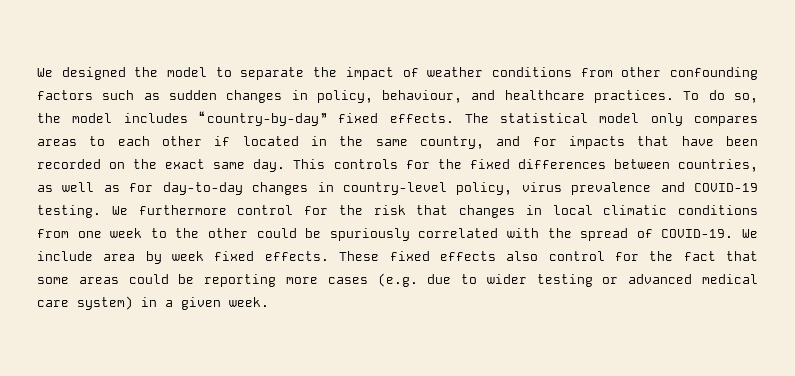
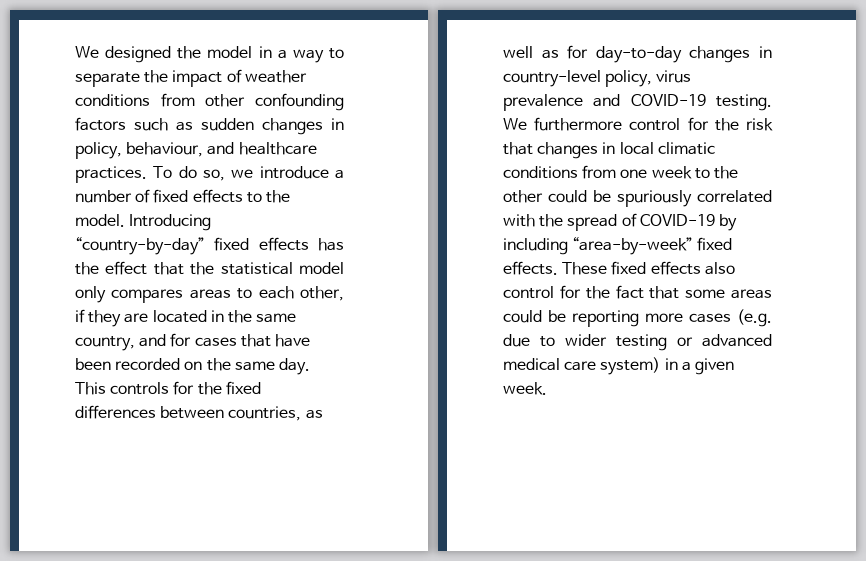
(208, 72) none -> [258,46,324,63] in a way
[37,111,489,126] the model includes “country-by-day” fixed effects. The -> [231,166,344,179] [75,189,290,203] [75,214,212,231] [75,237,344,255] [75,261,215,275] we introduce a number of fixed effects to the model. Introducing “country-by-day” fixed effects has the effect that the
[162,136,231,146] other if -> [300,286,344,301] [75,309,149,327] other, if they are
[568,136,625,149] impacts -> [194,337,237,347] cases
[165,159,206,169] exact -> (231, 364) none
[661,229,759,238] [37,251,205,264] COVID-19. We include area by week -> [639,214,737,231] [503,237,694,255] COVID-19 by including “area-by-week”

